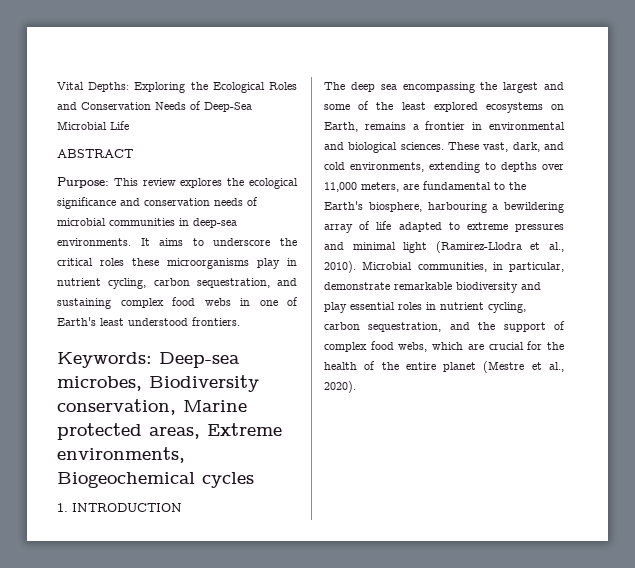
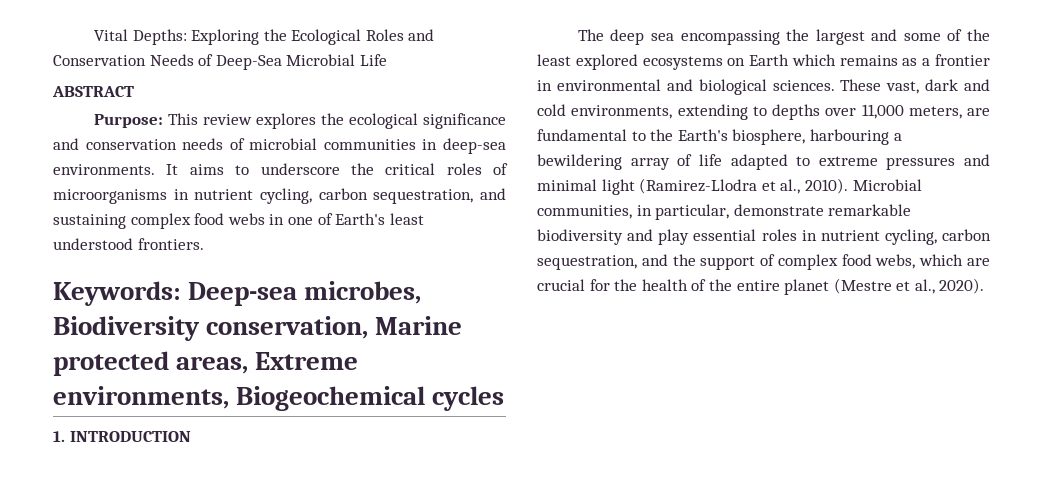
[132,258,280,269] these microorganisms play -> [493,163,508,175] [53,189,167,204] of microorganisms
[324,122,406,132] Earth, remains -> [749,54,918,66] Earth which remains as
[512,142,540,152] dark, -> [925,79,959,91] dark

